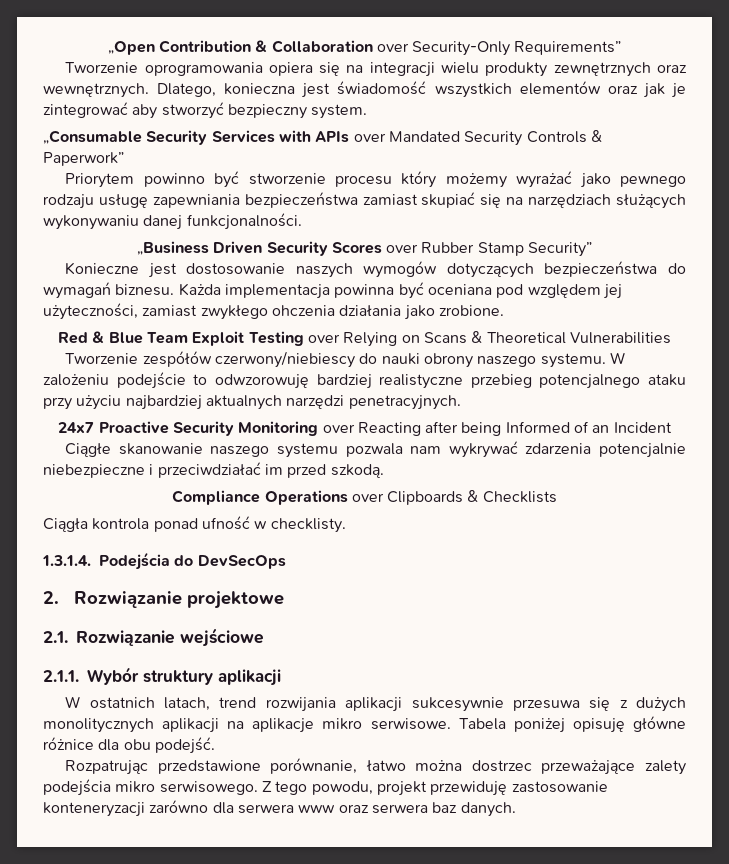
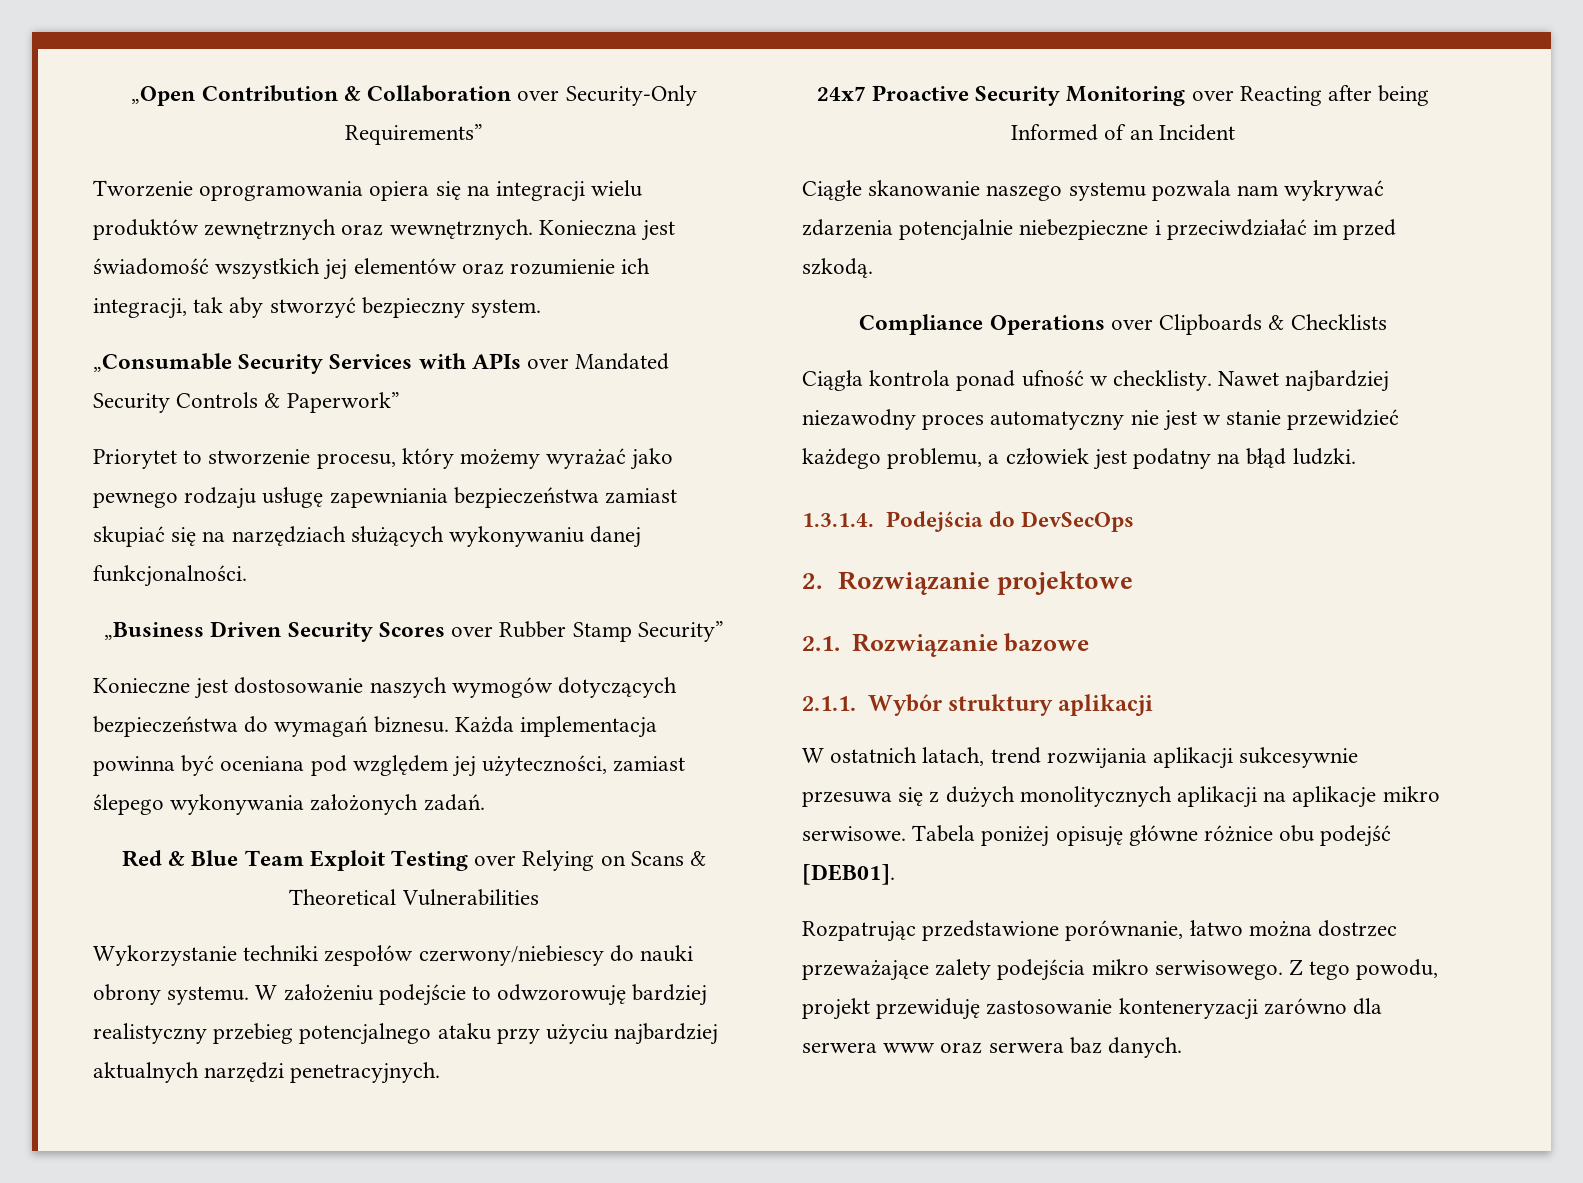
[485,62,548,77] produkty -> [93,219,199,240] produktów
[157,83,296,97] Dlatego, konieczna -> [538,220,637,236] Konieczna
(512, 90) none -> [323,259,348,280] jej
[642,83,686,98] [43,102,128,118] jak je zintegrować -> [510,258,651,275] [93,297,224,319] rozumienie ich integracji, tak
[65,171,392,188] Priorytem powinno być stworzenie procesu -> [93,449,396,469] Priorytet to stworzenie procesu,
[200,305,504,320] zwykłego ohczenia działania jako zrobione. -> [93,794,485,815] ślepego wykonywania założonych zadań.
[65,351,212,367] Tworzenie zespółów -> [93,945,414,966] Wykorzystanie techniki zespołów
[477,356,537,367] naszego -> (161, 994) none
[43,374,109,386] zalożeniu -> [283,984,373,1001] założeniu
[379,374,464,389] realistyczne -> [93,1023,207,1044] realistyczny
(346, 525) none -> [1218,370,1390,392] [802,409,1400,431] [802,448,1356,470] Nawet najbardziej niezawodny proces automatyczny nie jest w stanie przewidzieć każdego problemu, a człowiek jest podatny na błąd ludzki.
[180,628,264,647] wejściowe -> [1004,633,1090,652] bazowe
[98,737,215,754] dla obu podejść. -> [1279,825,1392,847] [802,864,895,885] obu podejść [DEB01].

